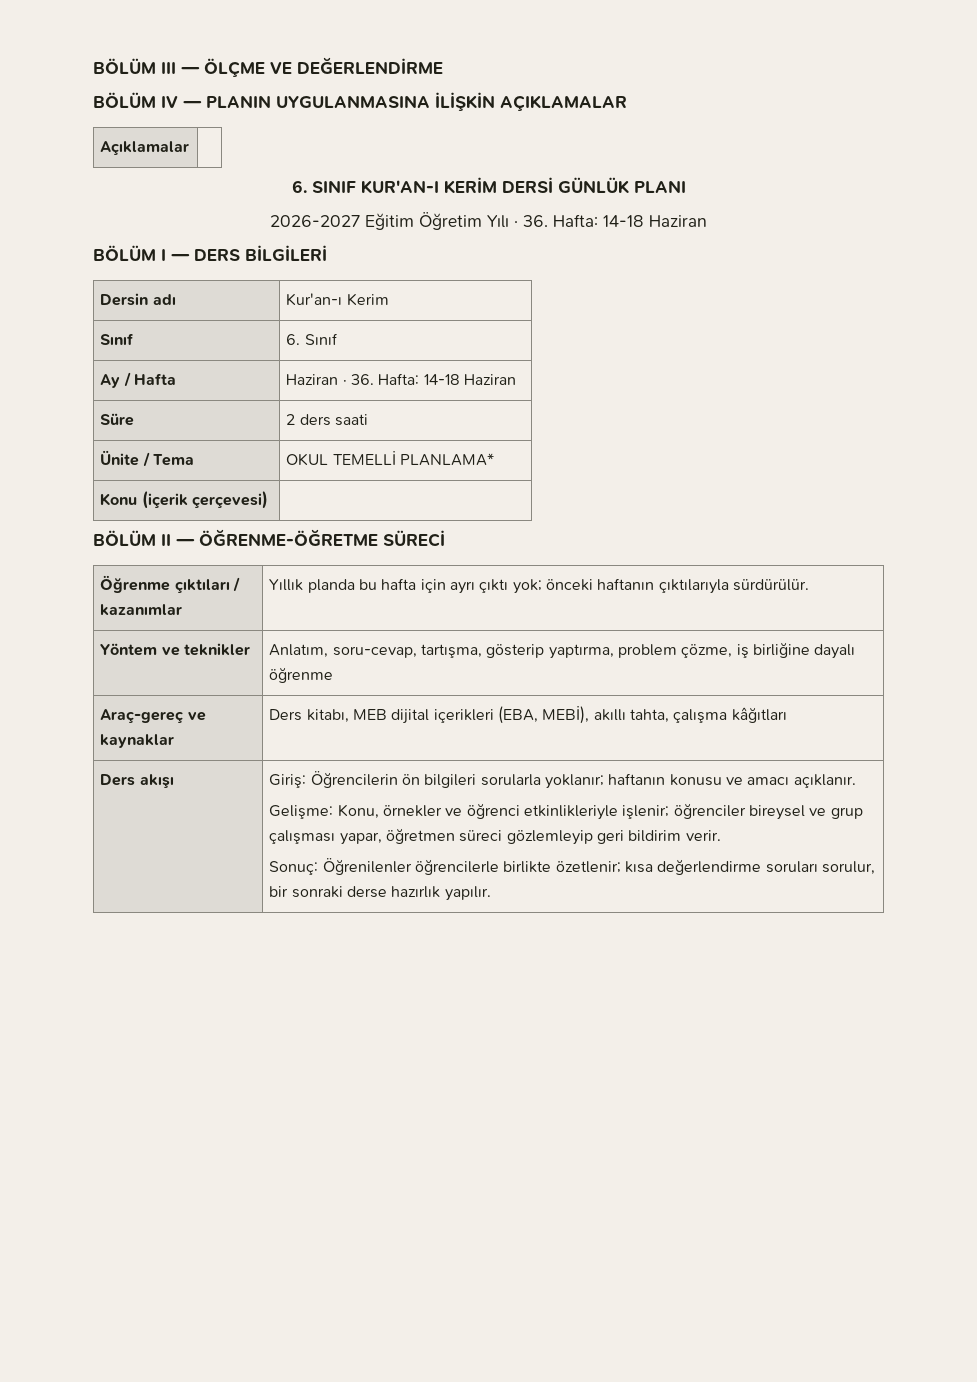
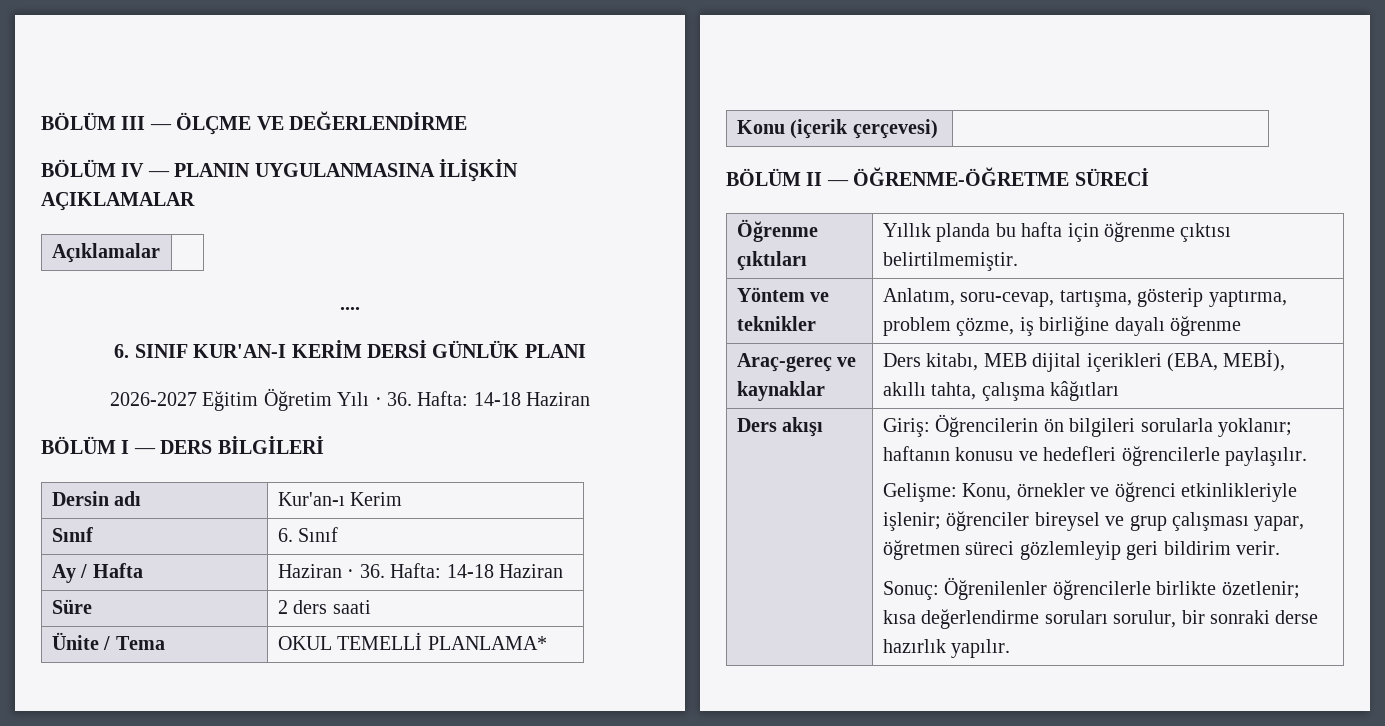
(190, 148) none -> [340,307,360,310] // ....
[233,577,241,592] [100,604,183,616] / kazanımlar -> (807, 261) none
[450,578,810,594] ayrı çıktı yok; önceki haftanın çıktılarıyla sürdürülür. -> [1103,222,1232,242] [882,252,1018,271] öğrenme çıktısı belirtilmemiştir.
[747,774,856,788] amacı açıklanır. -> [1043,446,1307,466] hedefleri öğrencilerle paylaşılır.

